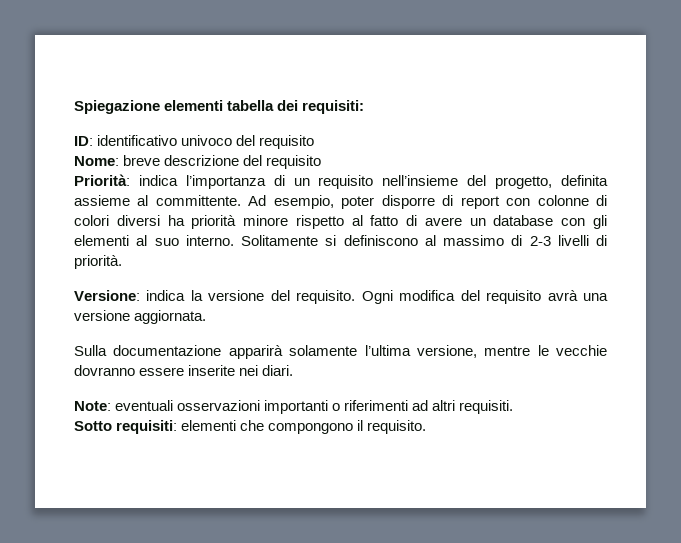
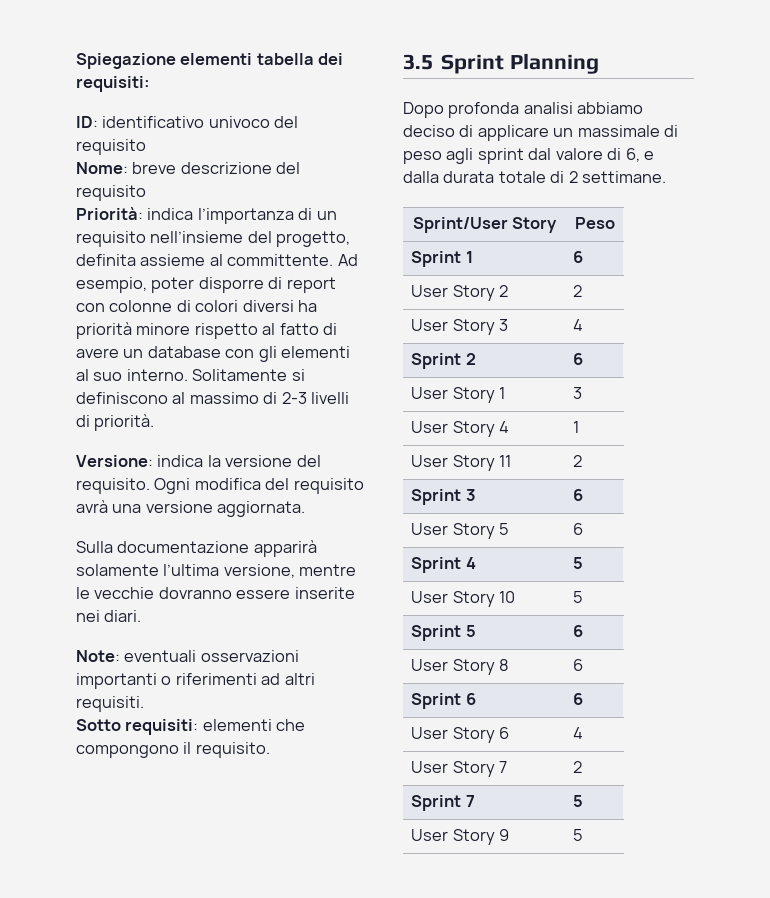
(427, 427) none -> [403,53,600,74] [403,102,644,118] [403,125,679,141] [403,148,655,164] [403,171,667,183] [412,217,558,233] [574,217,615,229] [411,251,473,267] [573,251,584,263] [411,285,509,301] [573,285,583,297] [411,319,509,335] [573,319,584,331] [411,353,476,369] [573,353,584,365] [411,387,506,403] [573,387,583,399] [411,421,510,437] [573,421,580,433] [411,455,512,471] [573,455,583,467] [411,489,476,505] [573,489,584,501] [411,523,510,539] [573,523,584,535] [411,557,476,573] [573,557,584,569] [411,591,516,607] [573,591,584,603] [411,625,476,641] [573,625,584,637] [411,659,510,675] [573,659,584,671] [411,693,476,709] [573,693,584,705] [411,727,510,743] [573,727,584,739] [411,761,508,777] [573,761,583,773] [411,795,475,811] [573,795,584,807] [411,829,510,845] [573,829,584,841] // 3.5 Sprint Planning // Dopo profonda analisi abbiamo deciso di applicare un massimale di peso agli sprint dal valore di 6, e dalla durata totale di 2 settimane. // Sprint/User Story | Peso // Sprint 1 | 6 // User Story 2 | 2 // User Story 3 | 4 // Sprint 2 | 6 // User Story 1 | 3 // User Story 4 | 1 // User Story 11 | 2 // Sprint 3 | 6 // User Story 5 | 6 // Sprint 4 | 5 // User Story 10 | 5 // Sprint 5 | 6 // User Story 8 | 6 // Sprint 6 | 6 // User Story 6 | 4 // User Story 7 | 2 // Sprint 7 | 5 // User Story 9 | 5

